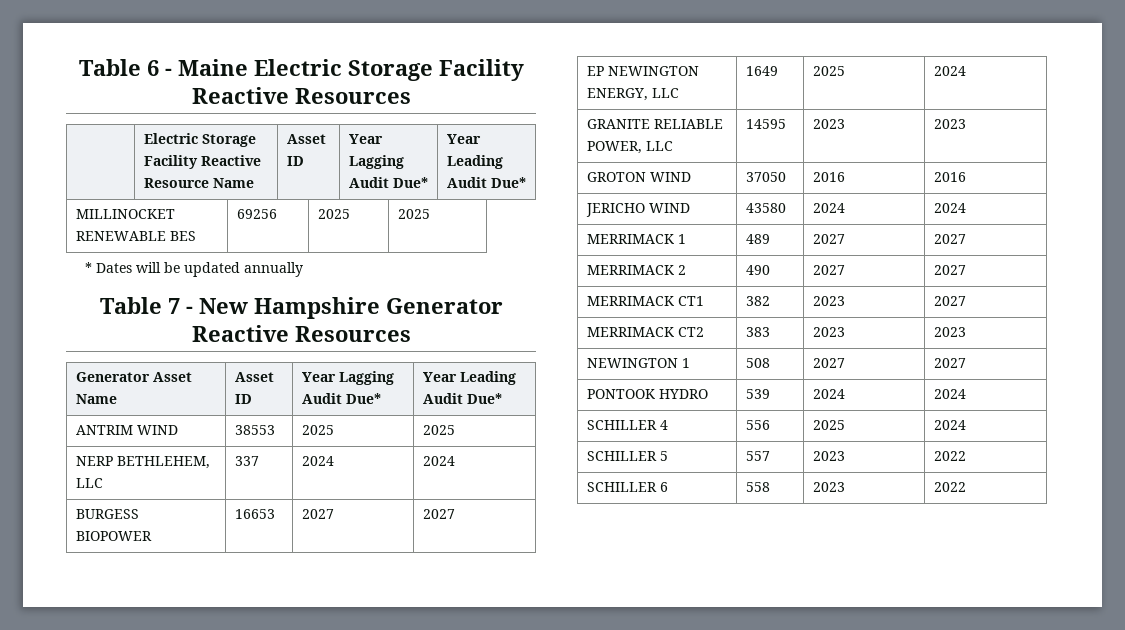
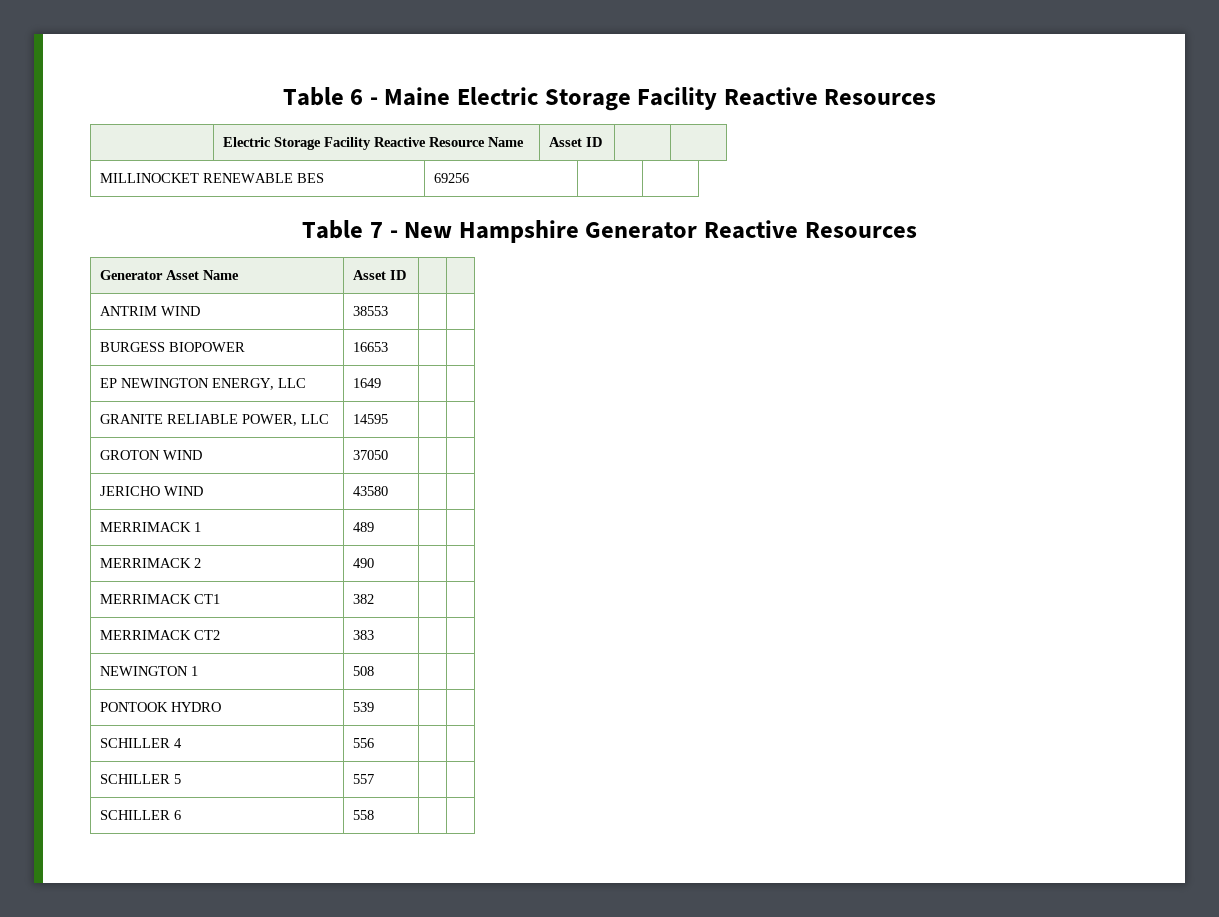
[348,134,383,144] [348,155,404,169] [348,177,428,188] [446,134,481,144] [446,155,503,169] [446,177,526,188] [75,209,175,219] [75,231,196,241] [236,209,277,219] [317,209,350,219] [397,209,430,219] [84,262,303,277] Year Lagging Audit Due* | Year Leading Audit Due* // MILLINOCKET RENEWABLE BES | 69256 | 2025 | 2025 // * Dates will be updated annually -> [99,173,324,183] [433,173,469,183] | // MILLINOCKET RENEWABLE BES | 69256 | |
[301,371,394,385] [301,393,381,404] [422,371,516,385] [422,393,502,404] [75,425,178,435] [234,425,275,435] [301,425,334,435] [422,425,455,435] [75,456,210,469] [75,478,103,488] [234,456,259,466] [301,456,334,466] [422,456,455,466] Year Lagging Audit Due* | Year Leading Audit Due* // ANTRIM WIND | 38553 | 2025 | 2025 // NERP BETHLEHEM, LLC | 337 | 2024 | 2024 -> [99,306,200,316] [352,306,388,316] | // ANTRIM WIND | 38553 | |
[301,509,334,519] [422,509,455,519] 2027 | 2027 -> (388, 347) |
[812,66,845,76] [933,66,966,76] 2025 | 2024 -> (381, 383) |
[812,119,845,129] [933,119,966,129] 2023 | 2023 -> (388, 419) |
[812,172,845,182] [933,172,966,182] 2016 | 2016 -> (388, 455) |
[812,203,845,213] [933,203,966,213] 2024 | 2024 -> (388, 491) |
[812,234,845,244] [933,234,966,244] 2027 | 2027 -> (374, 527) |
[812,265,845,275] [933,265,966,275] 2027 | 2027 -> (374, 563) |
[812,296,845,306] [933,296,966,306] 2023 | 2027 -> (374, 599) |
[812,327,845,337] [933,327,966,337] 2023 | 2023 -> (374, 635) |
[812,358,845,368] [933,358,966,368] 2027 | 2027 -> (374, 671) |
[812,389,845,399] [933,389,966,399] 2024 | 2024 -> (374, 707) |
[812,420,845,430] [933,420,966,430] 2025 | 2024 -> (374, 743) |
[812,451,845,461] [933,451,966,461] 2023 | 2022 -> (374, 779) |
[812,482,845,492] [933,482,966,492] 2023 | 2022 -> (374, 815) |

